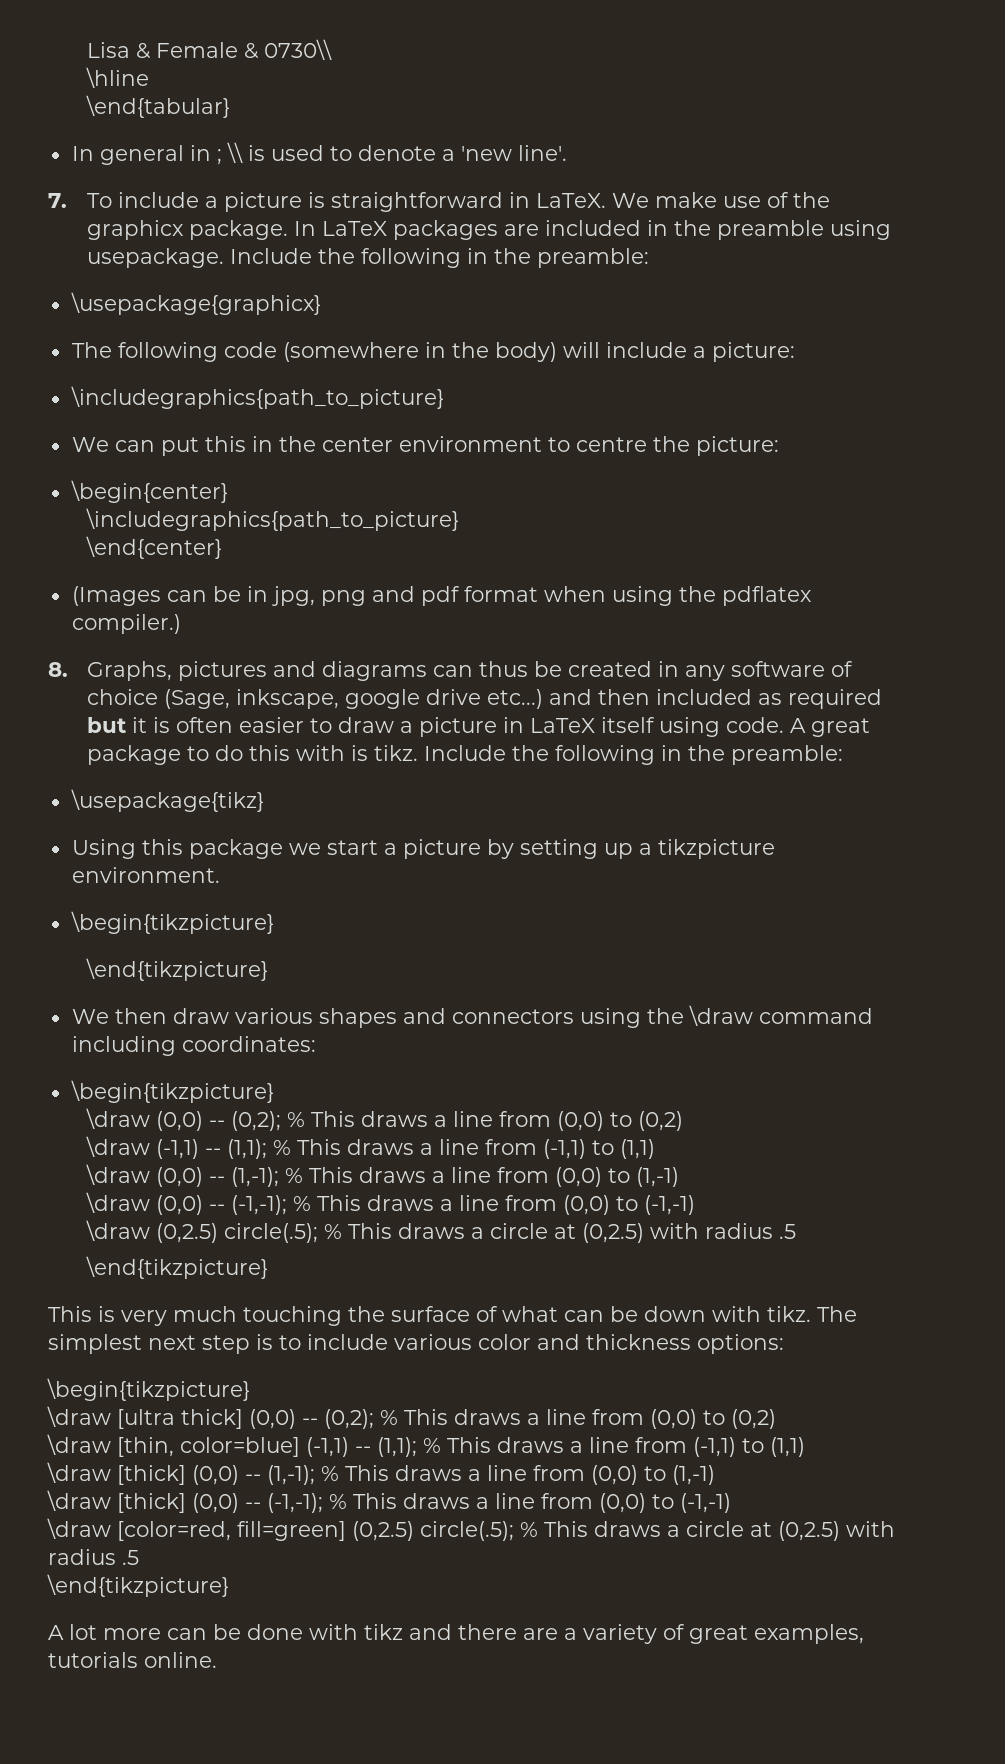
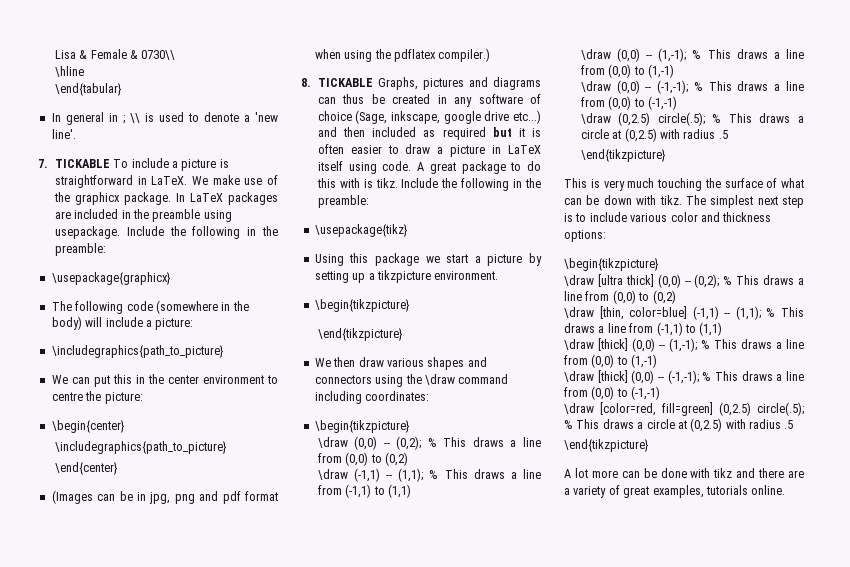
(67, 200) none -> [54,159,110,168] TICKABLE
(68, 669) none -> [317,78,373,87] TICKABLE

